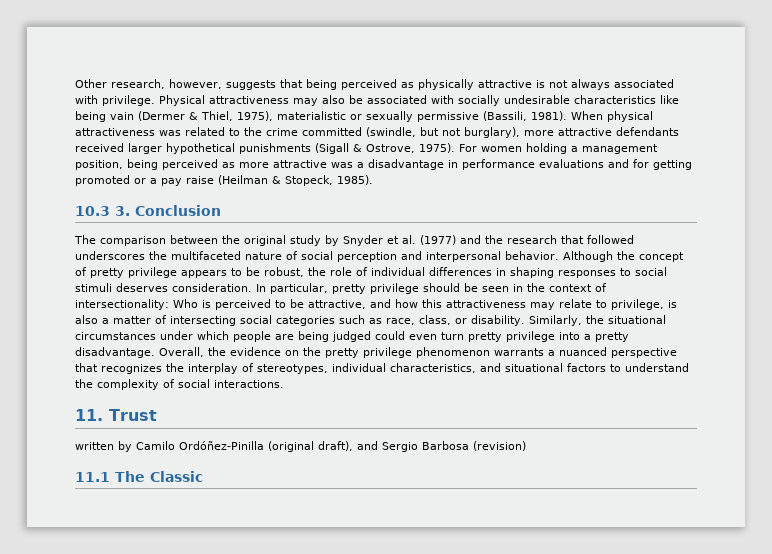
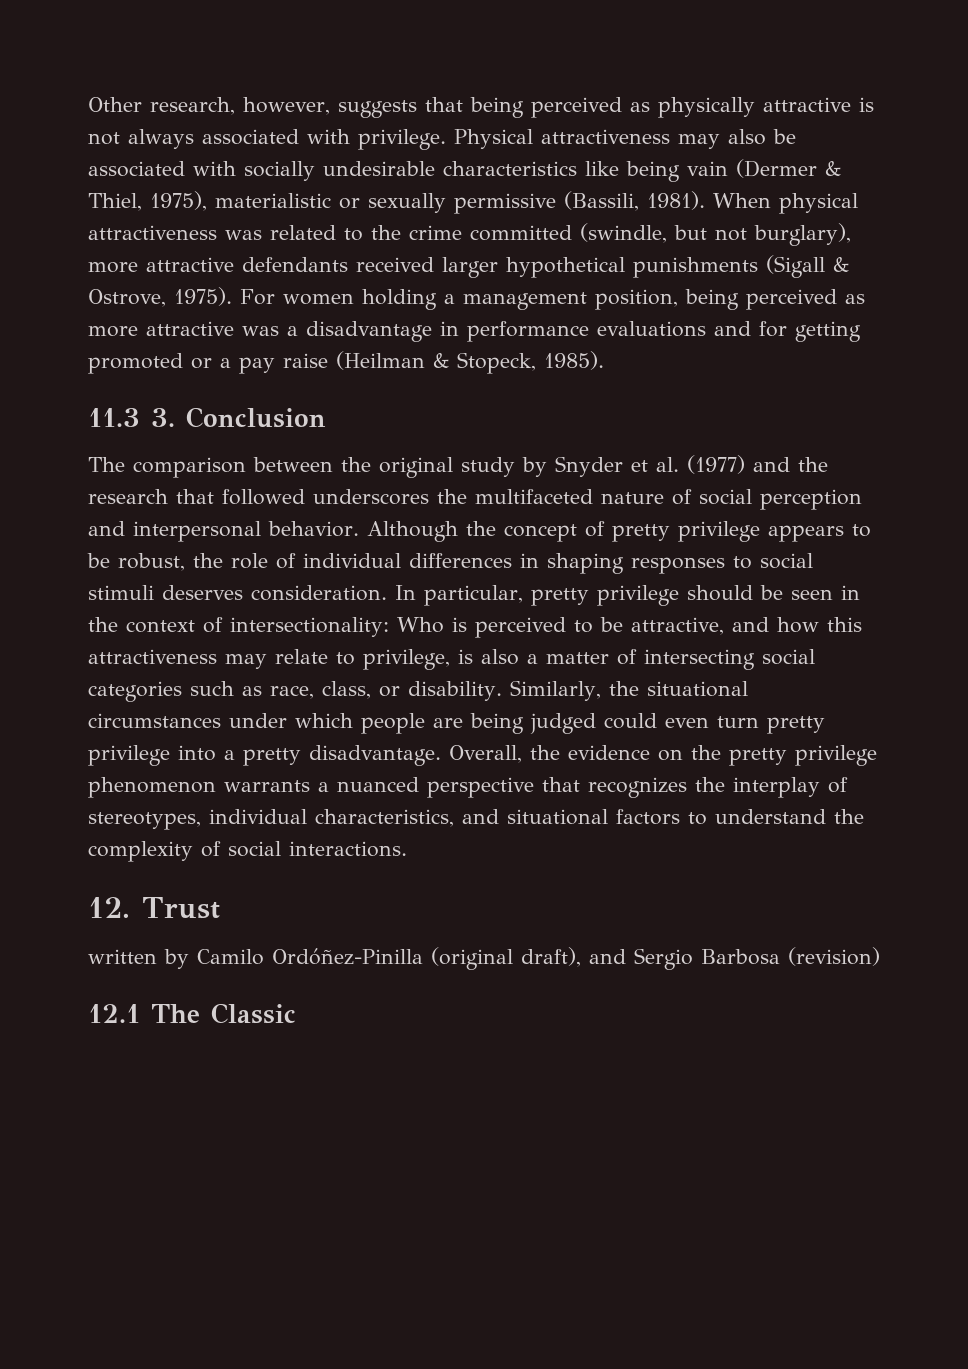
[75,206,110,216] 10.3 -> [88,408,140,427] 11.3
[75,409,103,421] 11. -> [88,897,130,918] 12.
[75,472,110,482] 11.1 -> [88,1004,140,1023] 12.1

